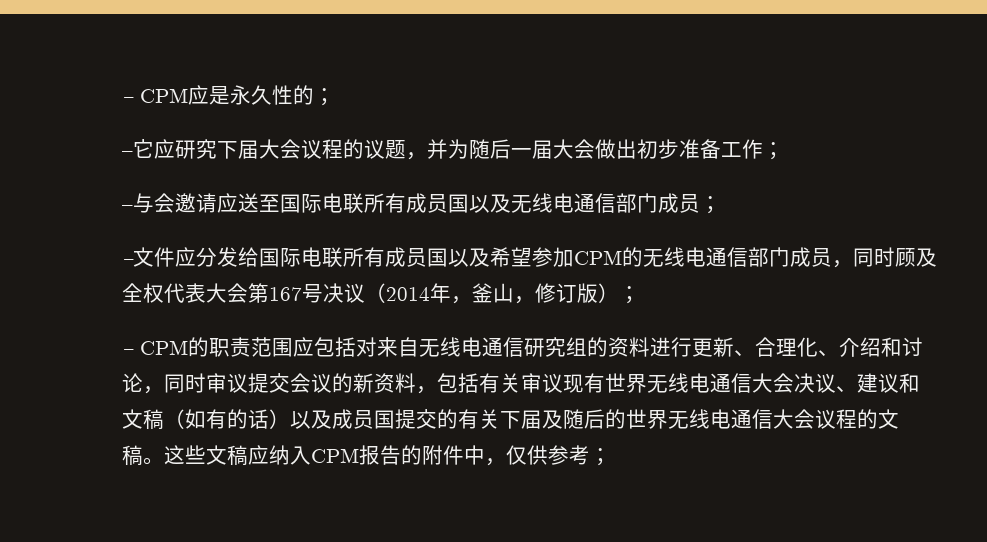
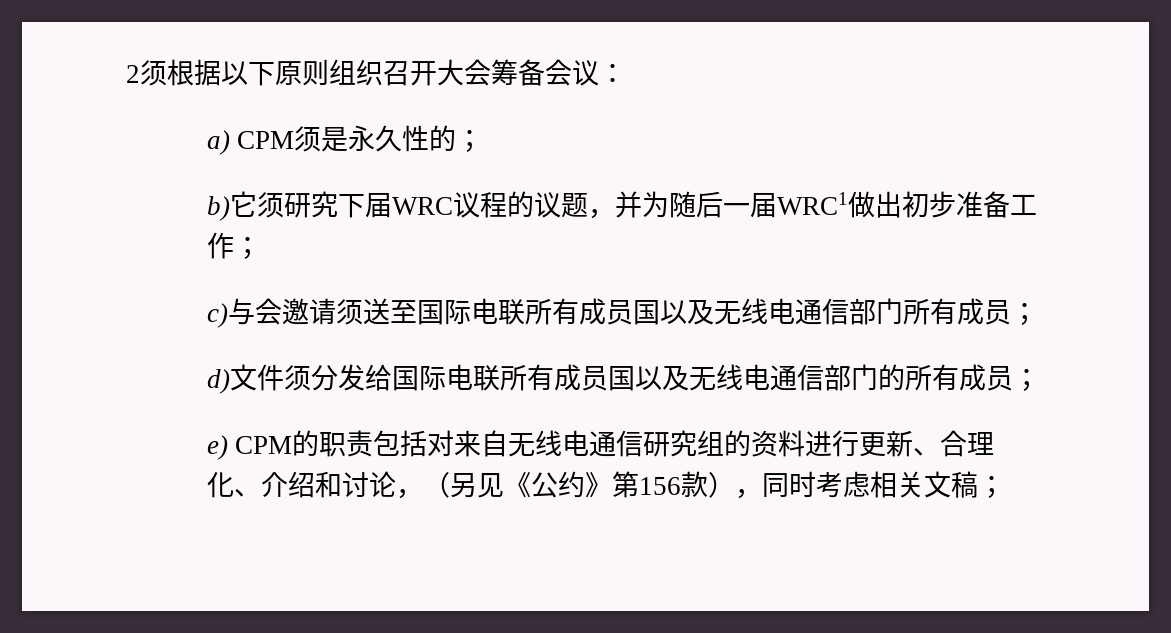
[121,85,209,105] – CPM应 -> [126,59,626,86] [207,126,322,155] 2须根据以下原则组织召开大会筹备会议： // a) CPM须
[121,139,175,159] –它应 -> [207,191,285,221] b)它须
[258,139,301,159] 大会 -> [392,197,454,215] WRC
[552,139,595,159] 大会 -> [777,192,849,215] WRC1
[121,205,133,211] – -> [207,303,229,328] c)
[216,193,238,213] 应 -> [336,299,364,325] 须
[657,193,721,214] [121,247,196,267] 成员； // –文件应 -> [903,298,1039,326] [207,364,312,394] 所有成员； // d)文件须
[489,247,937,268] [121,283,640,304] [121,349,134,355] 希望参加CPM的无线电通信部门成员，同时顾及全权代表大会第167号决议（2014年，釜山，修订版）； // – -> [689,364,1041,392] [207,435,229,460] 无线电通信部门的所有成员； // e)
[250,337,314,357] 范围应 -> (374, 443) none
[163,373,920,394] [121,409,899,430] [121,445,590,466] 同时审议提交会议的新资料，包括有关审议现有世界无线电通信大会决议、建议和文稿（如有的话）以及成员国提交的有关下届及随后的世界无线电通信大会议程的文稿。这些文稿应纳入CPM报告的附件中，仅供参考 -> [423,471,979,499] （另见《公约》第156款），同时考虑相关文稿

